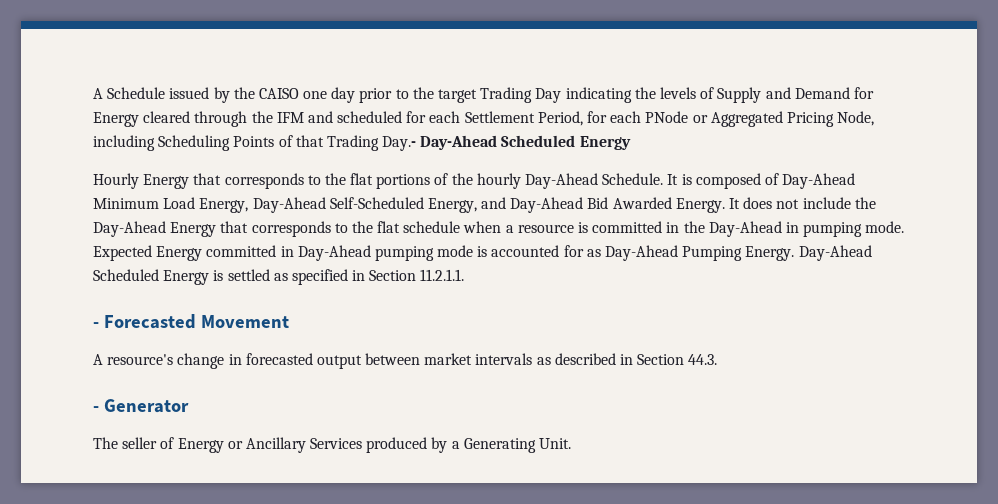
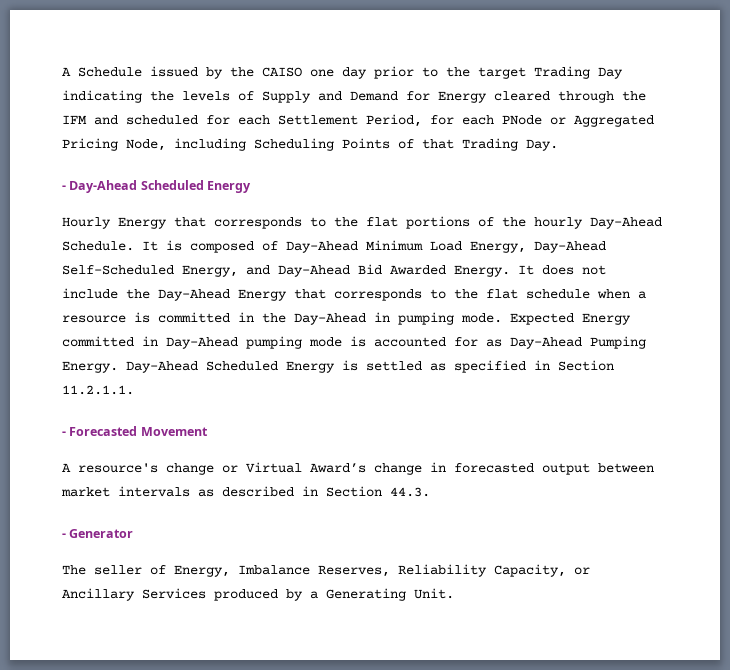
[382,136,417,151] Day.- -> [526,139,558,151] [62,185,66,190] Day. // -
(225, 361) none -> [222,462,422,475] or Virtual Award’s change
[177,438,224,453] Energy -> [174,564,566,577] Energy, Imbalance Reserves, Reliability Capacity,

